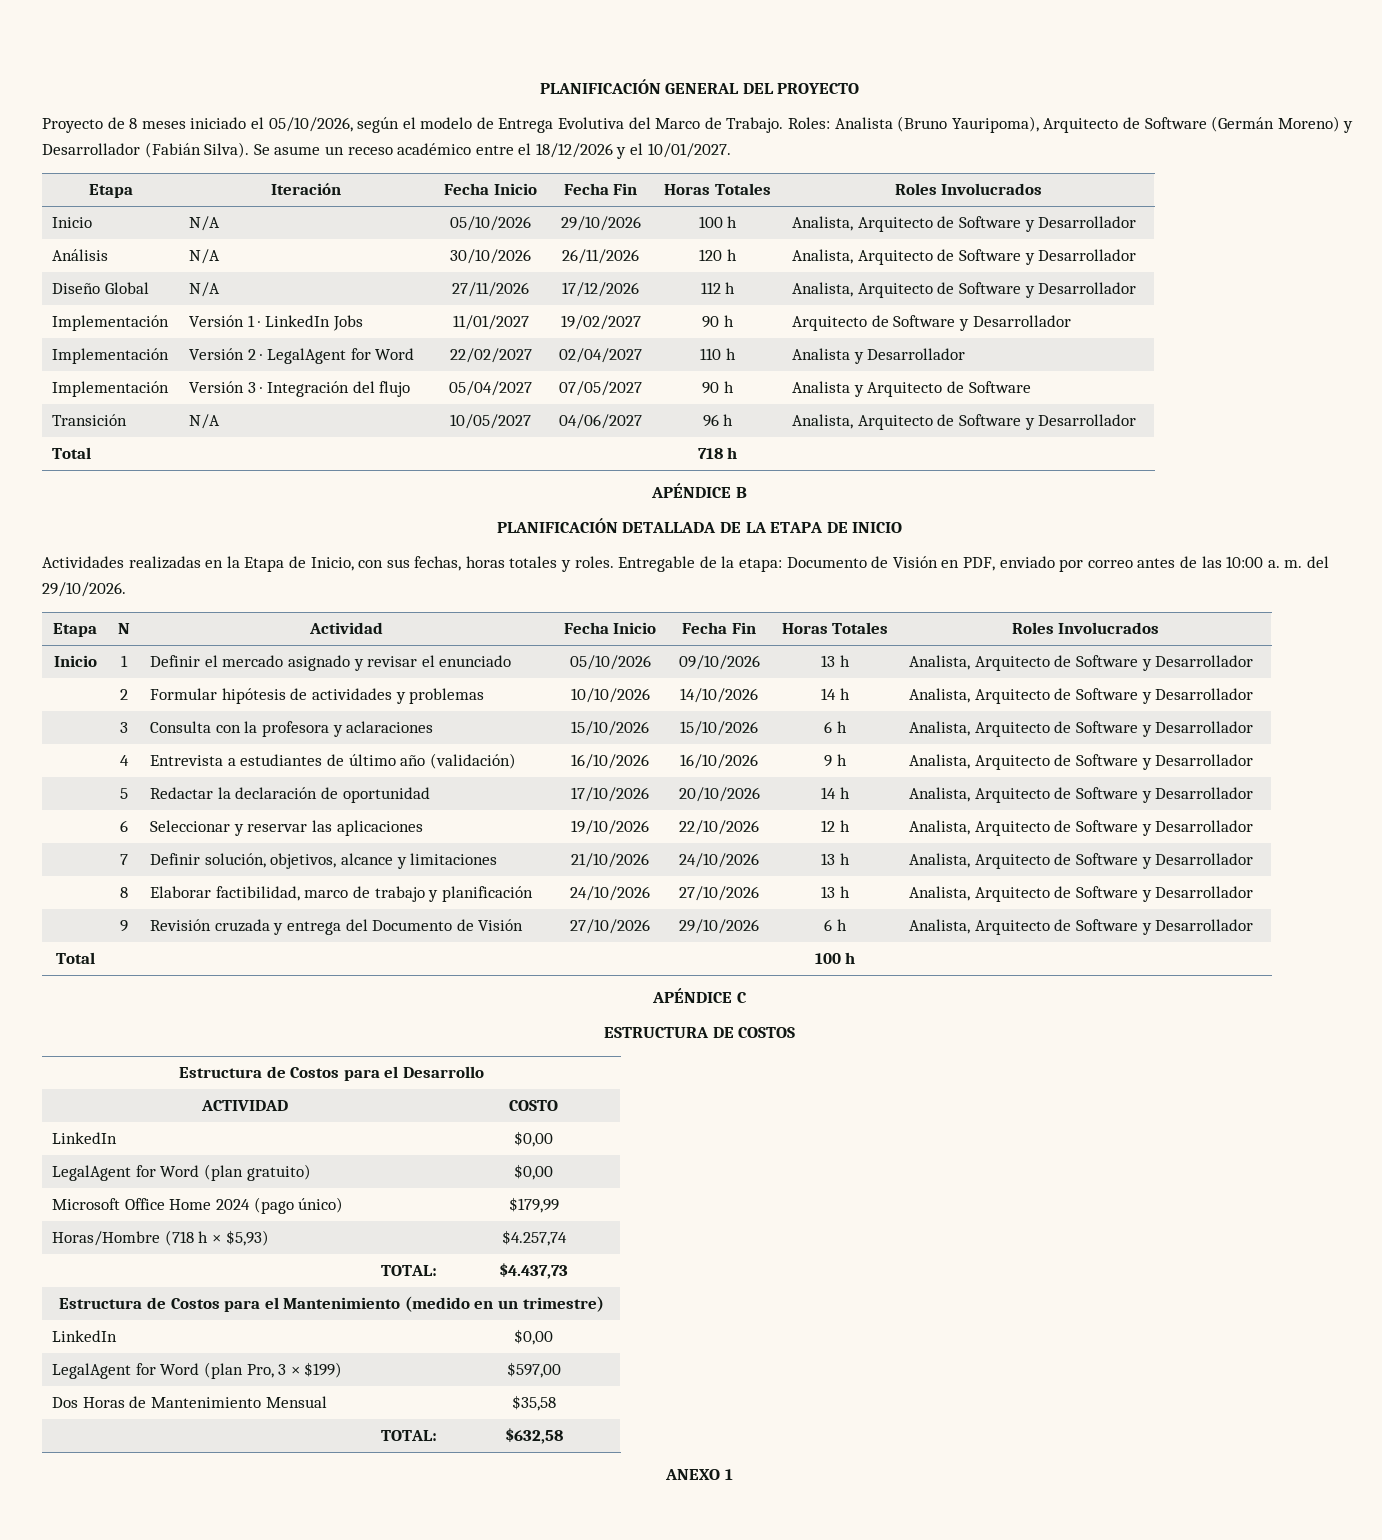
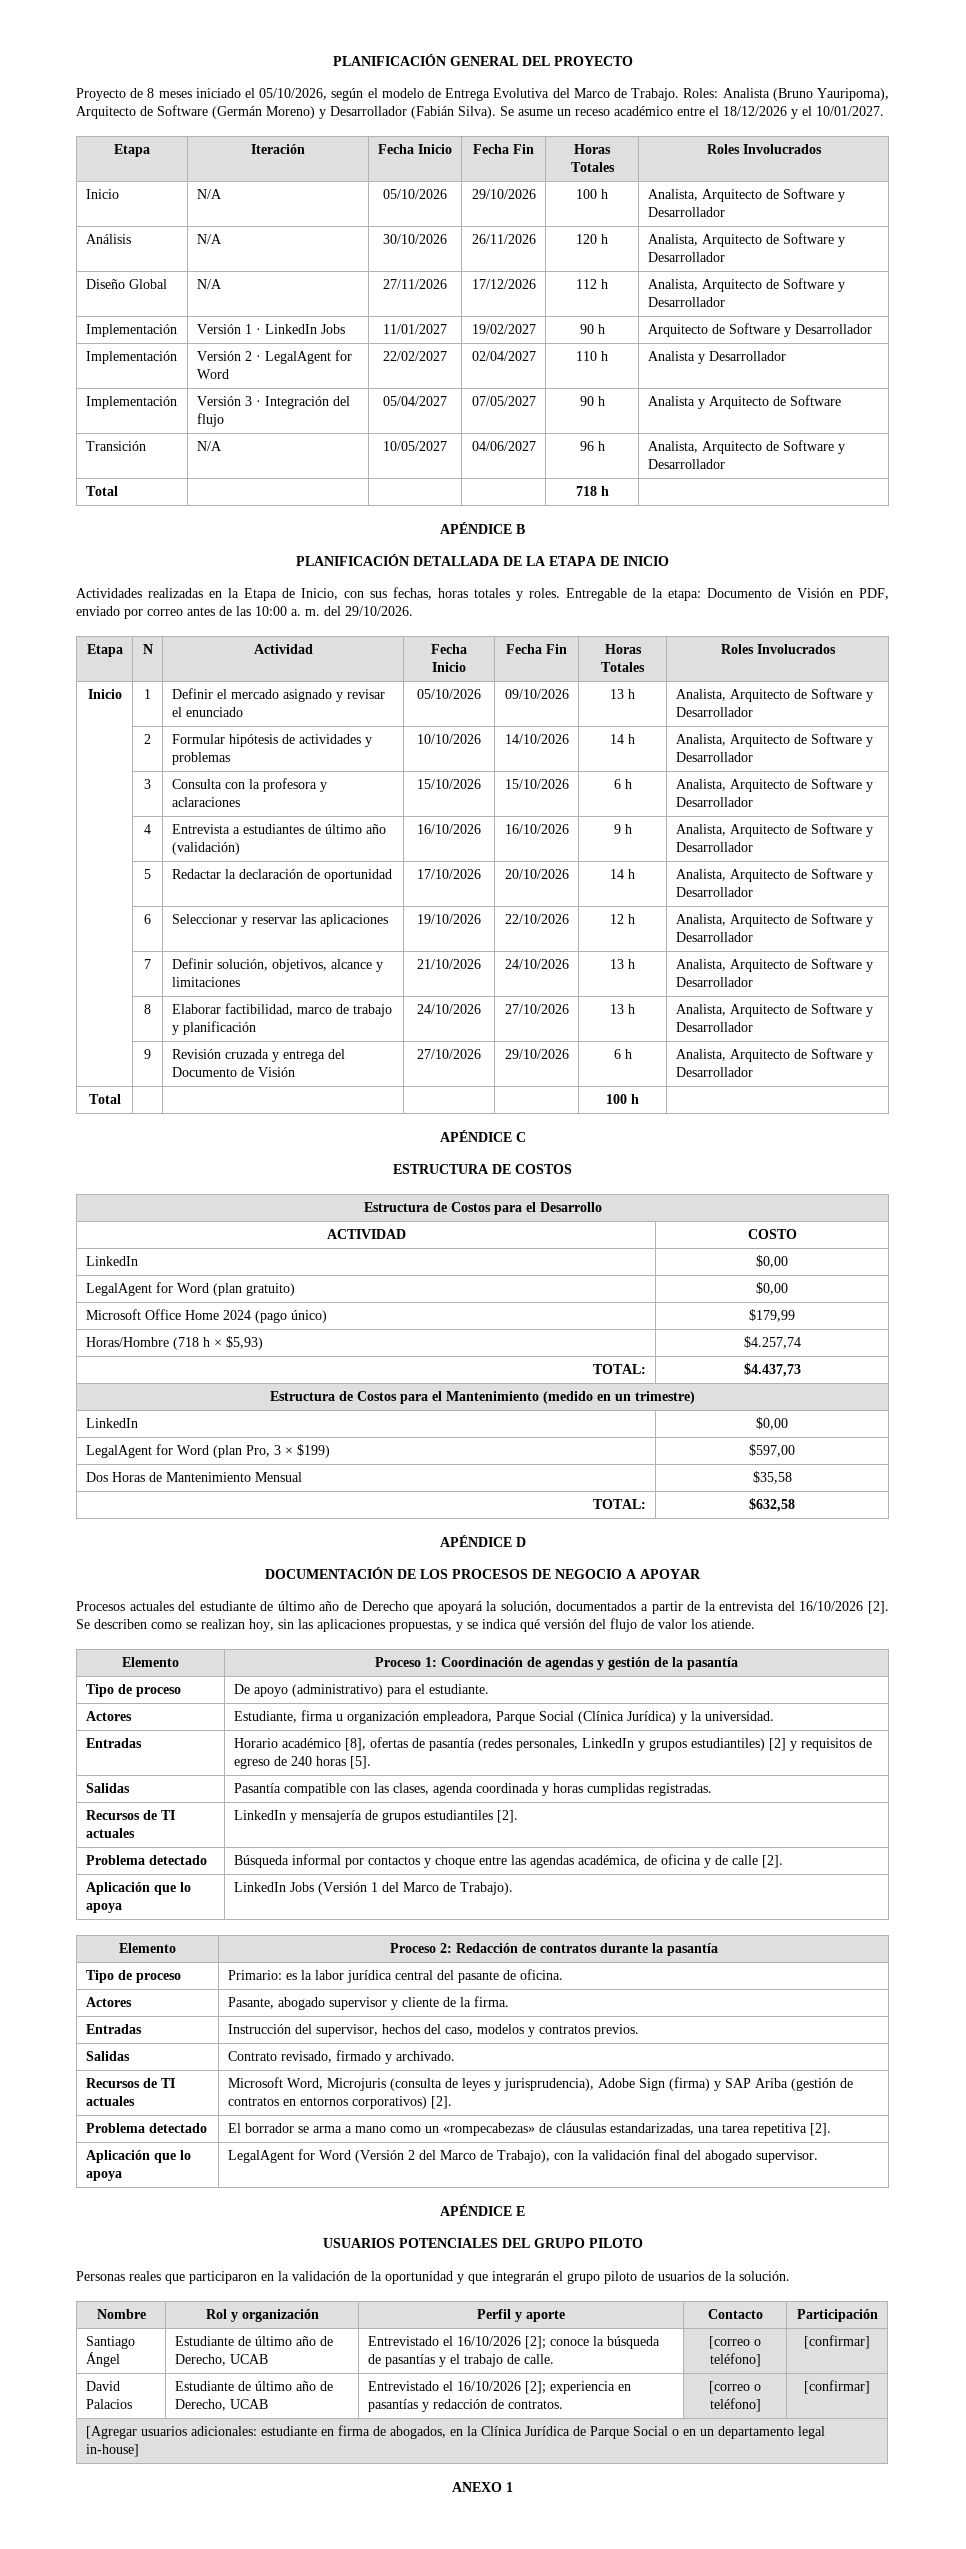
(563, 1436) none -> [439,1535,526,1547] [265,1567,701,1579] [76,1601,889,1614] [76,1618,755,1632] [122,1657,179,1667] [375,1657,739,1670] [85,1684,181,1697] [233,1684,489,1697] [85,1711,132,1721] [233,1710,774,1724] [85,1738,142,1748] [233,1737,872,1751] [233,1756,371,1769] [85,1783,130,1793] [233,1783,712,1796] [85,1810,175,1820] [85,1828,135,1838] [233,1810,518,1823] [85,1855,207,1865] [233,1854,783,1868] [85,1882,191,1895] [85,1903,122,1913] [233,1882,513,1895] [119,1943,176,1953] [389,1943,718,1956] [85,1970,181,1983] [227,1969,563,1983] [85,1997,132,2007] [227,1996,509,2010] [85,2024,142,2034] [227,2024,639,2037] [85,2051,130,2061] [227,2050,455,2064] [85,2078,175,2088] [85,2096,135,2106] [227,2077,853,2091] [227,2096,452,2109] [85,2123,207,2133] [227,2123,831,2136] [85,2150,191,2163] [85,2171,122,2181] [227,2149,818,2163] [440,2204,525,2216] [322,2238,643,2248] [76,2271,790,2284] [96,2309,146,2319] [205,2309,319,2322] [476,2309,565,2322] [707,2309,763,2319] [796,2309,878,2322] [85,2336,135,2349] [85,2352,120,2367] [174,2336,333,2346] [174,2354,268,2366] [367,2336,660,2349] [367,2354,554,2367] [709,2336,761,2349] [709,2353,761,2367] [804,2335,870,2349] [85,2381,120,2391] [85,2399,132,2409] [174,2381,333,2391] [174,2399,268,2411] [367,2381,631,2394] [367,2399,563,2412] [709,2381,761,2394] [709,2398,761,2412] [804,2380,870,2394] [85,2425,825,2439] [85,2444,139,2457] // APÉNDICE D // DOCUMENTACIÓN DE LOS PROCESOS DE NEGOCIO A APOYAR // Procesos actuales del estudiante de último año de Derecho que apoyará la solución, documentados a partir de la entrevista del 16/10/2026 [2]. Se describen como se realizan hoy, sin las aplicaciones propuestas, y se indica qué versión del flujo de valor los atiende. // Elemento | Proceso 1: Coordinación de agendas y gestión de la pasantía // Tipo de proceso | De apoyo (administrativo) para el estudiante. // Actores | Estudiante, firma u organización empleadora, Parque Social (Clínica Jurídica) y la universidad. // Entradas | Horario académico [8], ofertas de pasantía (redes personales, LinkedIn y grupos estudiantiles) [2] y requisitos de egreso de 240 horas [5]. // Salidas | Pasantía compatible con las clases, agenda coordinada y horas cumplidas registradas. // Recursos de TI actuales | LinkedIn y mensajería de grupos estudiantiles [2]. // Problema detectado | Búsqueda informal por contactos y choque entre las agendas académica, de oficina y de calle [2]. // Aplicación que lo apoya | LinkedIn Jobs (Versión 1 del Marco de Trabajo). // Elemento | Proceso 2: Redacción de contratos durante la pasantía // Tipo de proceso | Primario: es la labor jurídica central del pasante de oficina. // Actores | Pasante, abogado supervisor y cliente de la firma. // Entradas | Instrucción del supervisor, hechos del caso, modelos y contratos previos. // Salidas | Contrato revisado, firmado y archivado. // Recursos de TI actuales | Microsoft Word, Microjuris (consulta de leyes y jurisprudencia), Adobe Sign (firma) y SAP Ariba (gestión de contratos en entornos corporativos) [2]. // Problema detectado | El borrador se arma a mano como un «rompecabezas» de cláusulas estandarizadas, una tarea repetitiva [2]. // Aplicación que lo apoya | LegalAgent for Word (Versión 2 del Marco de Trabajo), con la validación final del abogado supervisor. // APÉNDICE E // USUARIOS POTENCIALES DEL GRUPO PILOTO // Personas reales que participaron en la validación de la oportunidad y que integrarán el grupo piloto de usuarios de la solución. // Nombre | Rol y organización | Perfil y aporte | Contacto | Participación // Santiago Ángel | Estudiante de último año de Derecho, UCAB | Entrevistado el 16/10/2026 [2]; conoce la búsqueda de pasantías y el trabajo de calle. | [correo o teléfono] | [confirmar] // David Palacios | Estudiante de último año de Derecho, UCAB | Entrevistado el 16/10/2026 [2]; experiencia en pasantías y redacción de contratos. | [correo o teléfono] | [confirmar] // [Agregar usuarios adicionales: estudiante en firma de abogados, en la Clínica Jurídica de Parque Social o en un departamento legal in-house]

